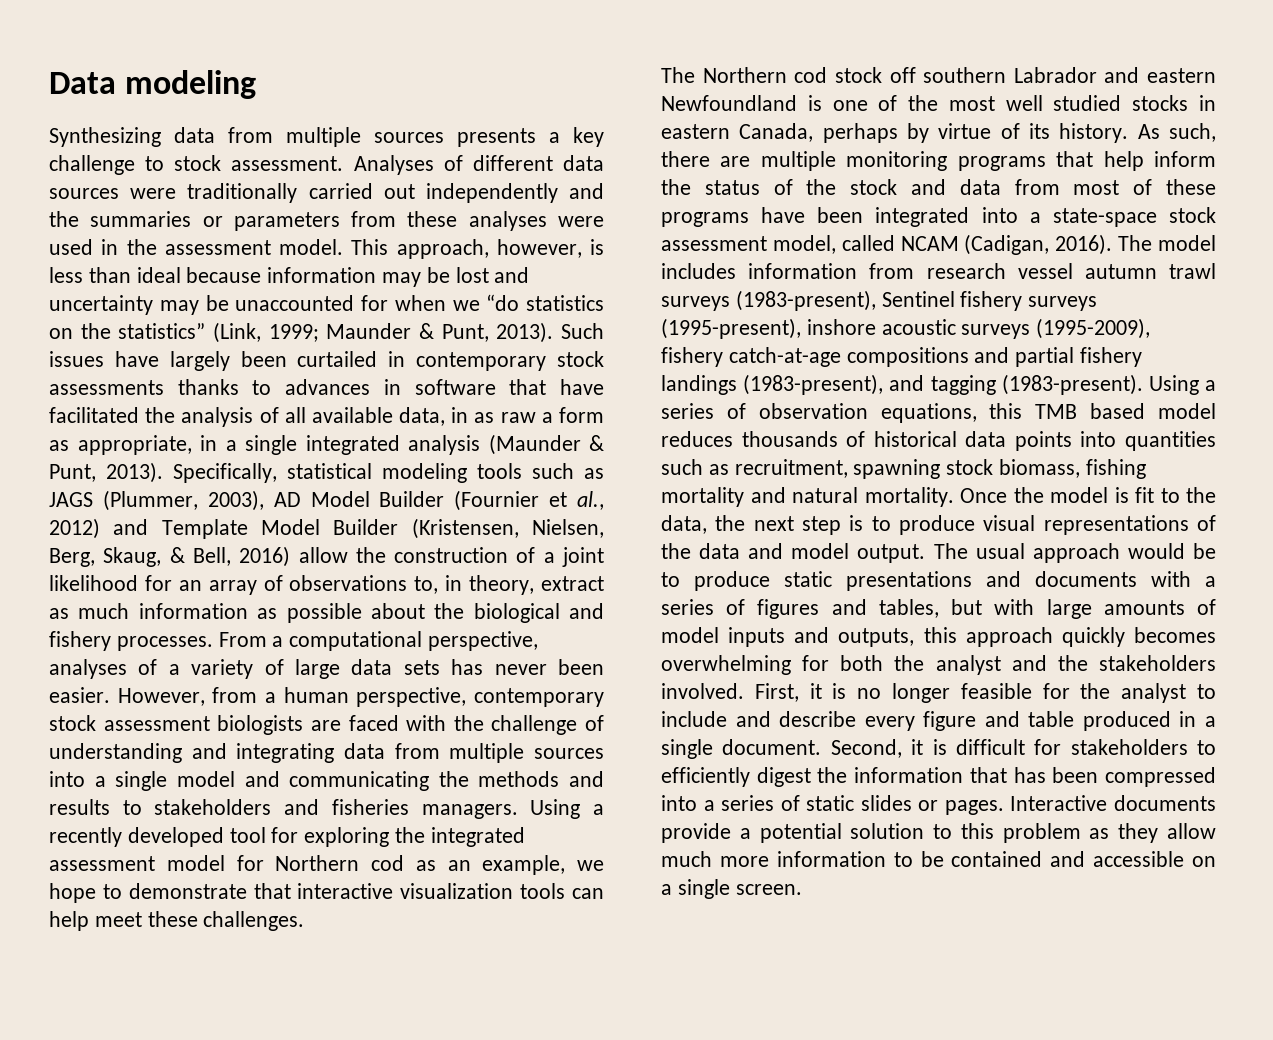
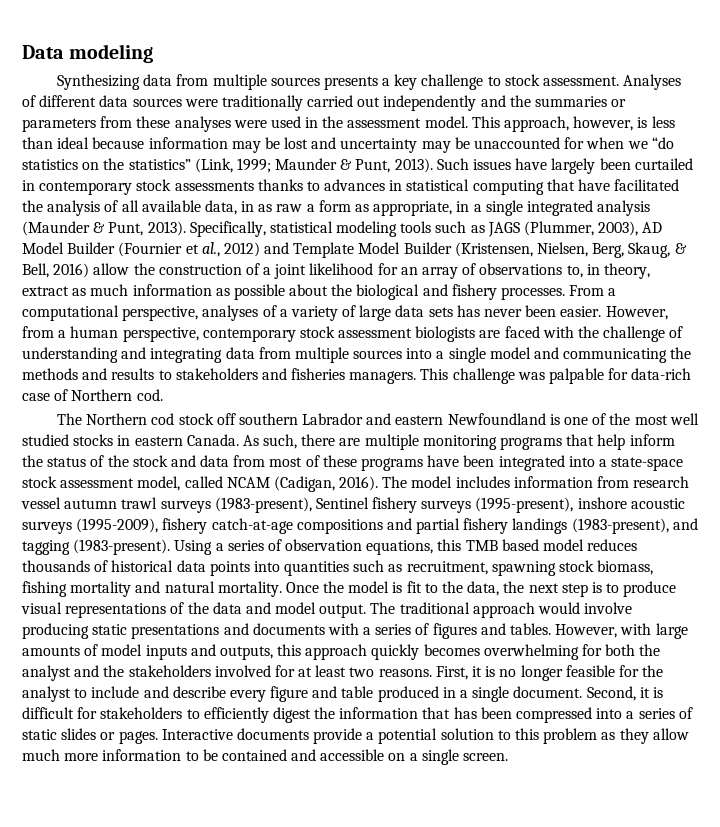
[414,379,496,395] software -> [406,179,544,195] statistical computing
[530,799,604,819] [49,827,525,847] [49,855,604,875] [49,883,604,903] [49,911,305,931] Using a recently developed tool for exploring the integrated assessment model for Northern cod as an example, we hope to demonstrate that interactive visualization tools can help meet these challenges. -> [420,368,692,384] [22,389,163,401] This challenge was palpable for data-rich case of Northern cod.
[739,123,1129,143] Canada, perhaps by virtue of its history. -> [186,434,239,446] Canada.
[975,543,1025,559] usual -> [399,602,470,614] traditional
[1193,543,1216,559] [661,571,770,591] be to produce -> [584,602,633,614] [22,623,89,639] involve producing
[878,599,983,618] tables, but -> [510,623,618,638] tables. However,
[661,683,744,699] involved. -> [214,665,432,677] involved for at least two reasons.

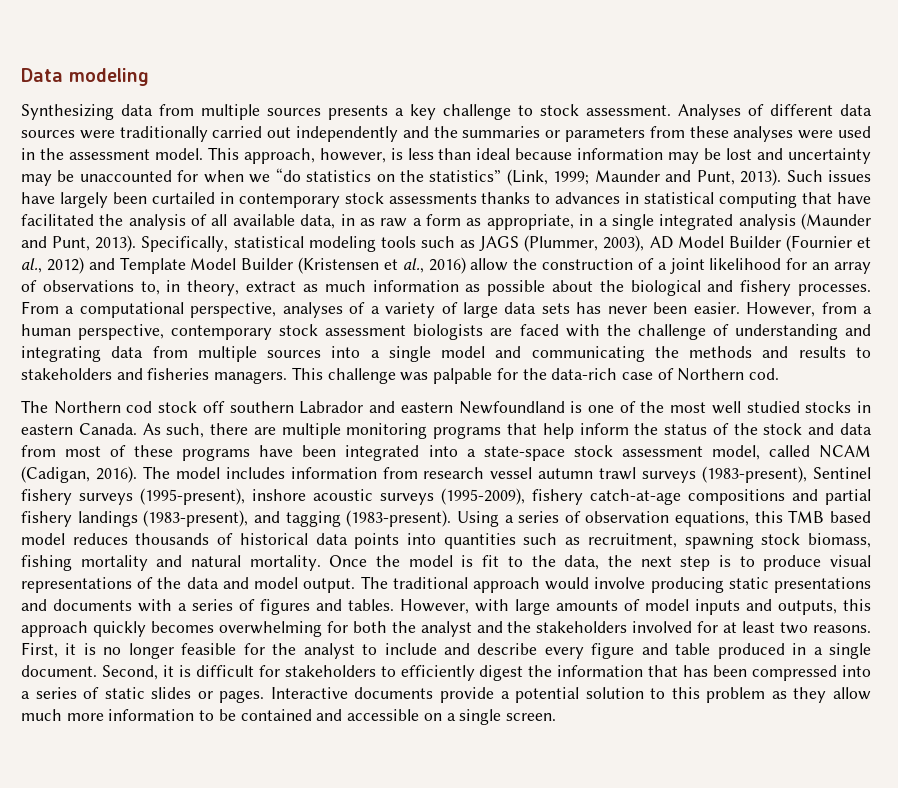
[340,159,353,170] & -> [665,170,692,182] and
[93,222,106,233] & -> [21,236,47,248] and
[454,242,687,258] [22,263,49,278] (Kristensen, Nielsen, Berg, Skaug, & Bell, -> [298,257,424,274] (Kristensen et al.,
(629, 374) none -> [522,368,547,380] the

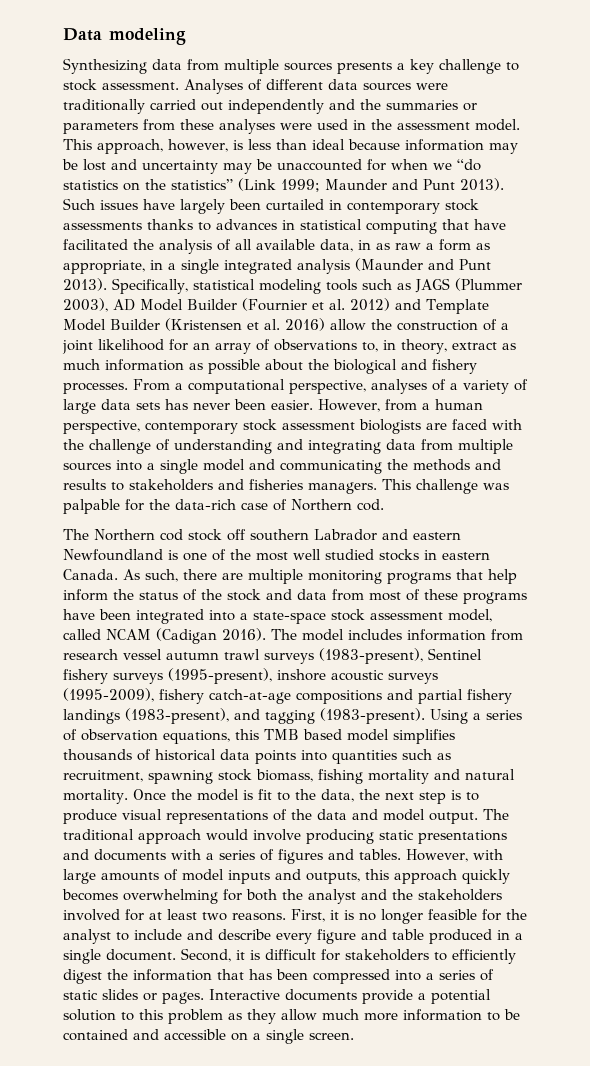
[506,169,548,186] (Link, -> [238,178,276,191] (Link
[696,170,735,185] Punt, -> [423,179,455,190] Punt
[52,236,91,251] Punt, -> [459,259,491,270] Punt
[524,235,599,252] (Plummer, -> [454,278,522,291] (Plummer
[21,258,42,273] al., -> [329,299,345,310] al.
[402,258,424,273] al., -> [264,319,280,330] al.
[21,466,90,483] (Cadigan, -> [156,628,217,644] (Cadigan
[72,533,128,545] reduces -> [393,729,455,744] simplifies

